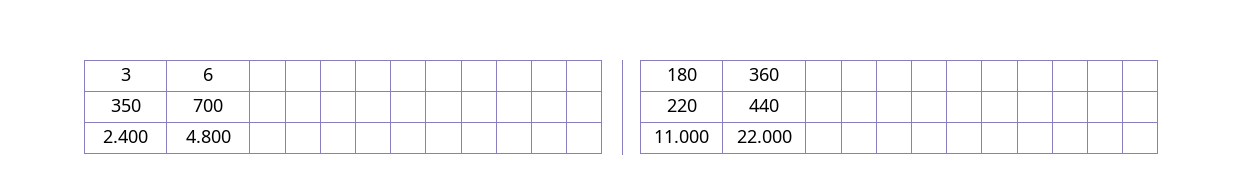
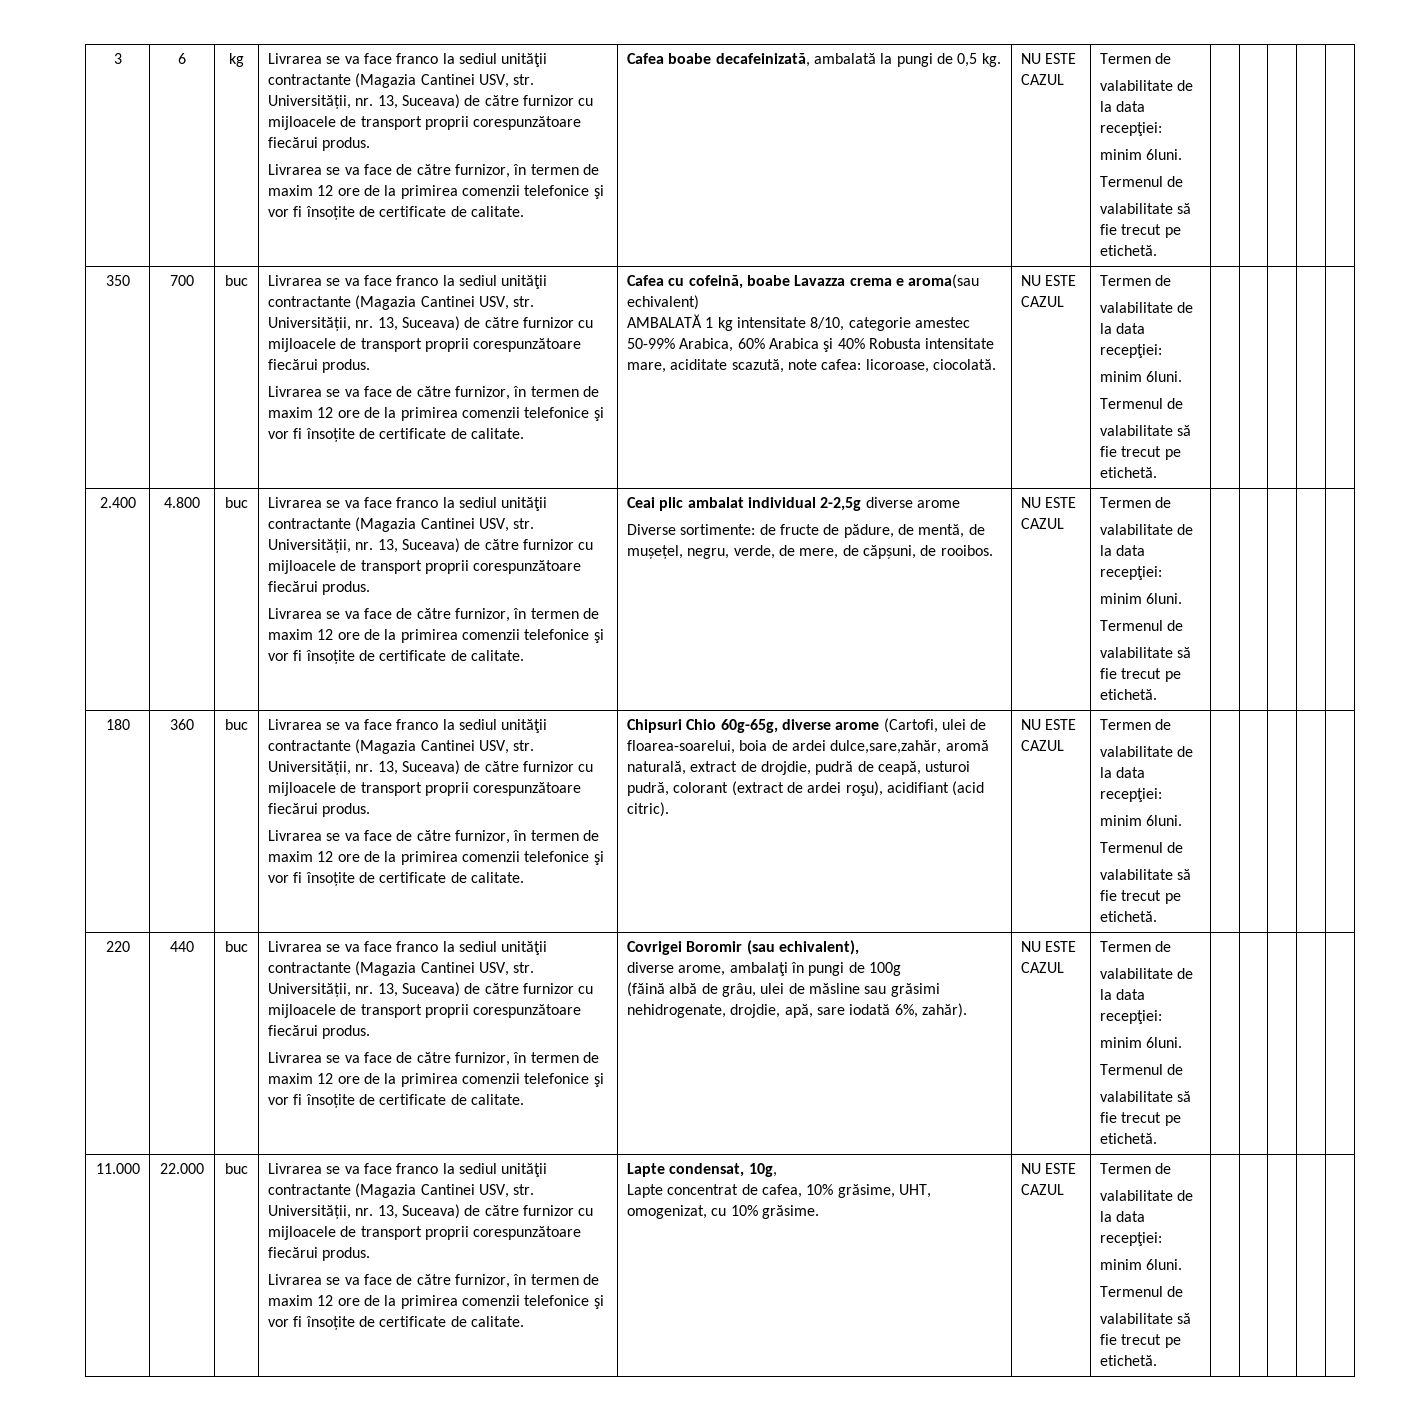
[110,99,141,112] [193,99,223,112] [103,130,148,143] [185,130,231,143] [666,68,697,81] [749,68,779,81] [666,99,697,112] [749,99,779,112] [654,130,709,143] [736,130,792,143] | | | | | | | | | // 350 | 700 | | | | | | | | | | // 2.400 | 4.800 | | | | | | | | | | // 180 | 360 | | | | | | | | | | // 220 | 440 | | | | | | | | | | // 11.000 | 22.000 | | | | | -> [229,53,244,67] [267,53,548,67] [267,73,535,88] [267,94,594,109] [267,116,582,130] [267,137,371,151] [267,164,599,178] [267,185,604,199] [267,206,524,220] [626,53,1001,67] [1020,53,1077,64] [1020,74,1064,85] [1099,53,1172,64] [1099,80,1194,91] [1099,101,1146,112] [1099,122,1162,136] [1099,149,1183,160] [1099,176,1184,187] [1099,203,1192,214] [1099,224,1181,238] [1099,245,1157,256] [105,275,130,286] [170,275,194,286] [225,275,248,286] [267,275,548,289] [267,295,535,310] [267,316,594,331] [267,338,582,352] [267,359,371,373] [267,386,599,400] [267,407,604,421] [267,428,524,442] [626,274,980,289] [626,295,699,310] [626,314,970,331] [626,338,995,352] [626,359,996,373] [1020,275,1077,286] [1020,296,1064,307] [1099,275,1172,286] [1099,302,1194,313] [1099,323,1146,334] [1099,344,1162,358] [1099,371,1183,382] [1099,398,1184,409] [1099,425,1192,436] [1099,446,1181,460] [1099,467,1157,478] [99,497,136,508] [164,497,200,508] [225,497,248,508] [267,497,548,511] [267,517,535,532] [267,538,594,553] [267,560,582,574] [267,581,371,595] [267,608,599,622] [267,629,604,643] [267,650,524,664] [626,497,960,511] [626,524,985,538] [626,545,993,559] [1020,497,1077,508] [1020,518,1064,529] [1099,497,1172,508] [1099,524,1194,535] [1099,545,1146,556] [1099,566,1162,580] [1099,593,1183,604] [1099,620,1184,631] [1099,647,1192,658] [1099,668,1181,682] [1099,689,1157,700] [105,719,130,730] [170,719,194,730] [225,719,248,730] [267,719,548,733] [267,739,535,754] [267,760,594,775] [267,782,582,796] [267,803,371,817] [267,830,599,844] [267,851,604,865] [267,872,524,886] [626,718,987,733] [626,740,989,754] [626,761,971,775] [626,781,985,796] [626,802,669,817] [1020,719,1077,730] [1020,740,1064,751] [1099,719,1172,730] [1099,746,1194,757] [1099,767,1146,778] [1099,788,1162,802] [1099,815,1183,826] [1099,842,1184,853] [1099,869,1192,880] [1099,890,1181,904] [1099,911,1157,922] [105,941,130,952] [170,941,194,952] [225,941,248,952] [267,941,548,955] [267,961,535,976] [267,982,594,997] [267,1004,582,1018] [267,1025,371,1039] [267,1052,599,1066] [267,1073,604,1087] [267,1094,524,1108] [626,940,859,955] [626,962,901,976] [626,982,940,997] [626,1003,967,1018] [1020,941,1077,952] [1020,962,1064,973] [1099,941,1172,952] [1099,968,1194,979] [1099,989,1146,1000] [1099,1010,1162,1024] [1099,1037,1183,1048] [1099,1064,1184,1075] [1099,1091,1192,1102] [1099,1112,1181,1126] [1099,1133,1157,1144] [95,1163,140,1174] [160,1163,204,1174] [225,1163,248,1174] [267,1163,548,1177] [267,1183,535,1198] [267,1204,594,1219] [267,1226,582,1240] [267,1247,371,1261] [267,1274,599,1288] [267,1295,604,1309] [267,1316,524,1330] [626,1163,777,1177] [626,1184,931,1198] [626,1205,819,1219] [1020,1163,1077,1174] [1020,1184,1064,1195] [1099,1163,1172,1174] [1099,1190,1194,1201] [1099,1211,1146,1222] [1099,1232,1162,1246] [1099,1259,1183,1270] [1099,1286,1184,1297] [1099,1313,1192,1324] [1099,1334,1181,1348] [1099,1355,1157,1366] kg | Livrarea se va face franco la sediul unităţii contractante (Magazia Cantinei USV, str. Universității, nr. 13, Suceava) de către furnizor cu mijloacele de transport proprii corespunzătoare fiecărui produs. // Livrarea se va face de către furnizor, în termen de maxim 12 ore de la primirea comenzii telefonice şi vor fi însoțite de certificate de calitate. | Cafea boabe decafeinizată, ambalată la pungi de 0,5 kg. | NU ESTE CAZUL | Termen de // valabilitate de la data recepţiei: // minim 6luni. // Termenul de // valabilitate să fie trecut pe etichetă. | | | | | // 350 | 700 | buc | Livrarea se va face franco la sediul unităţii contractante (Magazia Cantinei USV, str. Universității, nr. 13, Suceava) de către furnizor cu mijloacele de transport proprii corespunzătoare fiecărui produs. // Livrarea se va face de către furnizor, în termen de maxim 12 ore de la primirea comenzii telefonice şi vor fi însoțite de certificate de calitate. | Cafea cu cofeină, boabe Lavazza crema e aroma(sau echivalent) // AMBALATĂ 1 kg intensitate 8/10, categorie amestec 50-99% Arabica, 60% Arabica şi 40% Robusta intensitate mare, aciditate scazută, note cafea: licoroase, ciocolată. | NU ESTE CAZUL | Termen de // valabilitate de la data recepţiei: // minim 6luni. // Termenul de // valabilitate să fie trecut pe etichetă. | | | | | // 2.400 | 4.800 | buc | Livrarea se va face franco la sediul unităţii contractante (Magazia Cantinei USV, str. Universității, nr. 13, Suceava) de către furnizor cu mijloacele de transport proprii corespunzătoare fiecărui produs. // Livrarea se va face de către furnizor, în termen de maxim 12 ore de la primirea comenzii telefonice şi vor fi însoțite de certificate de calitate. | Ceai plic ambalat individual 2-2,5g diverse arome // Diverse sortimente: de fructe de pădure, de mentă, de mușețel, negru, verde, de mere, de căpșuni, de rooibos. | NU ESTE CAZUL | Termen de // valabilitate de la data recepţiei: // minim 6luni. // Termenul de // valabilitate să fie trecut pe etichetă. | | | | | // 180 | 360 | buc | Livrarea se va face franco la sediul unităţii contractante (Magazia Cantinei USV, str. Universității, nr. 13, Suceava) de către furnizor cu mijloacele de transport proprii corespunzătoare fiecărui produs. // Livrarea se va face de către furnizor, în termen de maxim 12 ore de la primirea comenzii telefonice şi vor fi însoțite de certificate de calitate. | Chipsuri Chio 60g-65g, diverse arome (Cartofi, ulei de floarea-soarelui, boia de ardei dulce,sare,zahăr, aromă naturală, extract de drojdie, pudră de ceapă, usturoi pudră, colorant (extract de ardei roşu), acidifiant (acid citric). | NU ESTE CAZUL | Termen de // valabilitate de la data recepţiei: // minim 6luni. // Termenul de // valabilitate să fie trecut pe etichetă. | | | | | // 220 | 440 | buc | Livrarea se va face franco la sediul unităţii contractante (Magazia Cantinei USV, str. Universității, nr. 13, Suceava) de către furnizor cu mijloacele de transport proprii corespunzătoare fiecărui produs. // Livrarea se va face de către furnizor, în termen de maxim 12 ore de la primirea comenzii telefonice şi vor fi însoțite de certificate de calitate. | Covrigei Boromir (sau echivalent), // diverse arome, ambalaţi în pungi de 100g // (făină albă de grâu, ulei de măsline sau grăsimi nehidrogenate, drojdie, apă, sare iodată 6%, zahăr). | NU ESTE CAZUL | Termen de // valabilitate de la data recepţiei: // minim 6luni. // Termenul de // valabilitate să fie trecut pe etichetă. | | | | | // 11.000 | 22.000 | buc | Livrarea se va face franco la sediul unităţii contractante (Magazia Cantinei USV, str. Universității, nr. 13, Suceava) de către furnizor cu mijloacele de transport proprii corespunzătoare fiecărui produs. // Livrarea se va face de către furnizor, în termen de maxim 12 ore de la primirea comenzii telefonice şi vor fi însoțite de certificate de calitate. | Lapte condensat, 10g, // Lapte concentrat de cafea, 10% grăsime, UHT, omogenizat, cu 10% grăsime. | NU ESTE CAZUL | Termen de // valabilitate de la data recepţiei: // minim 6luni. // Termenul de // valabilitate să fie trecut pe etichetă.

